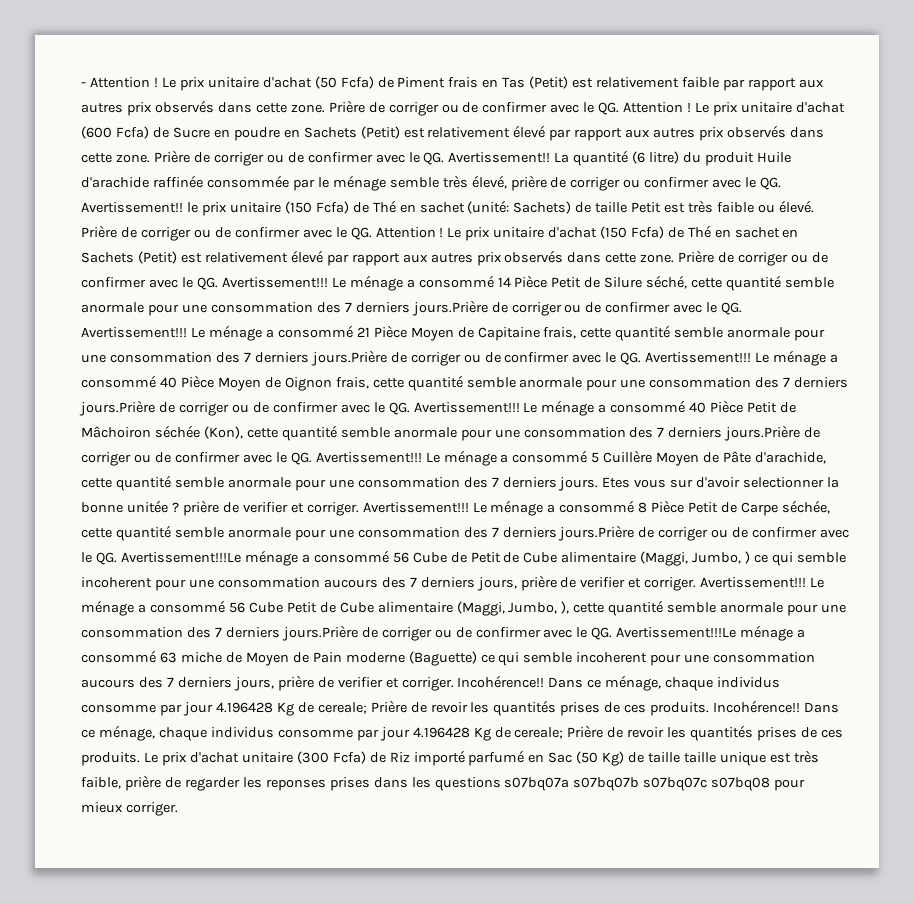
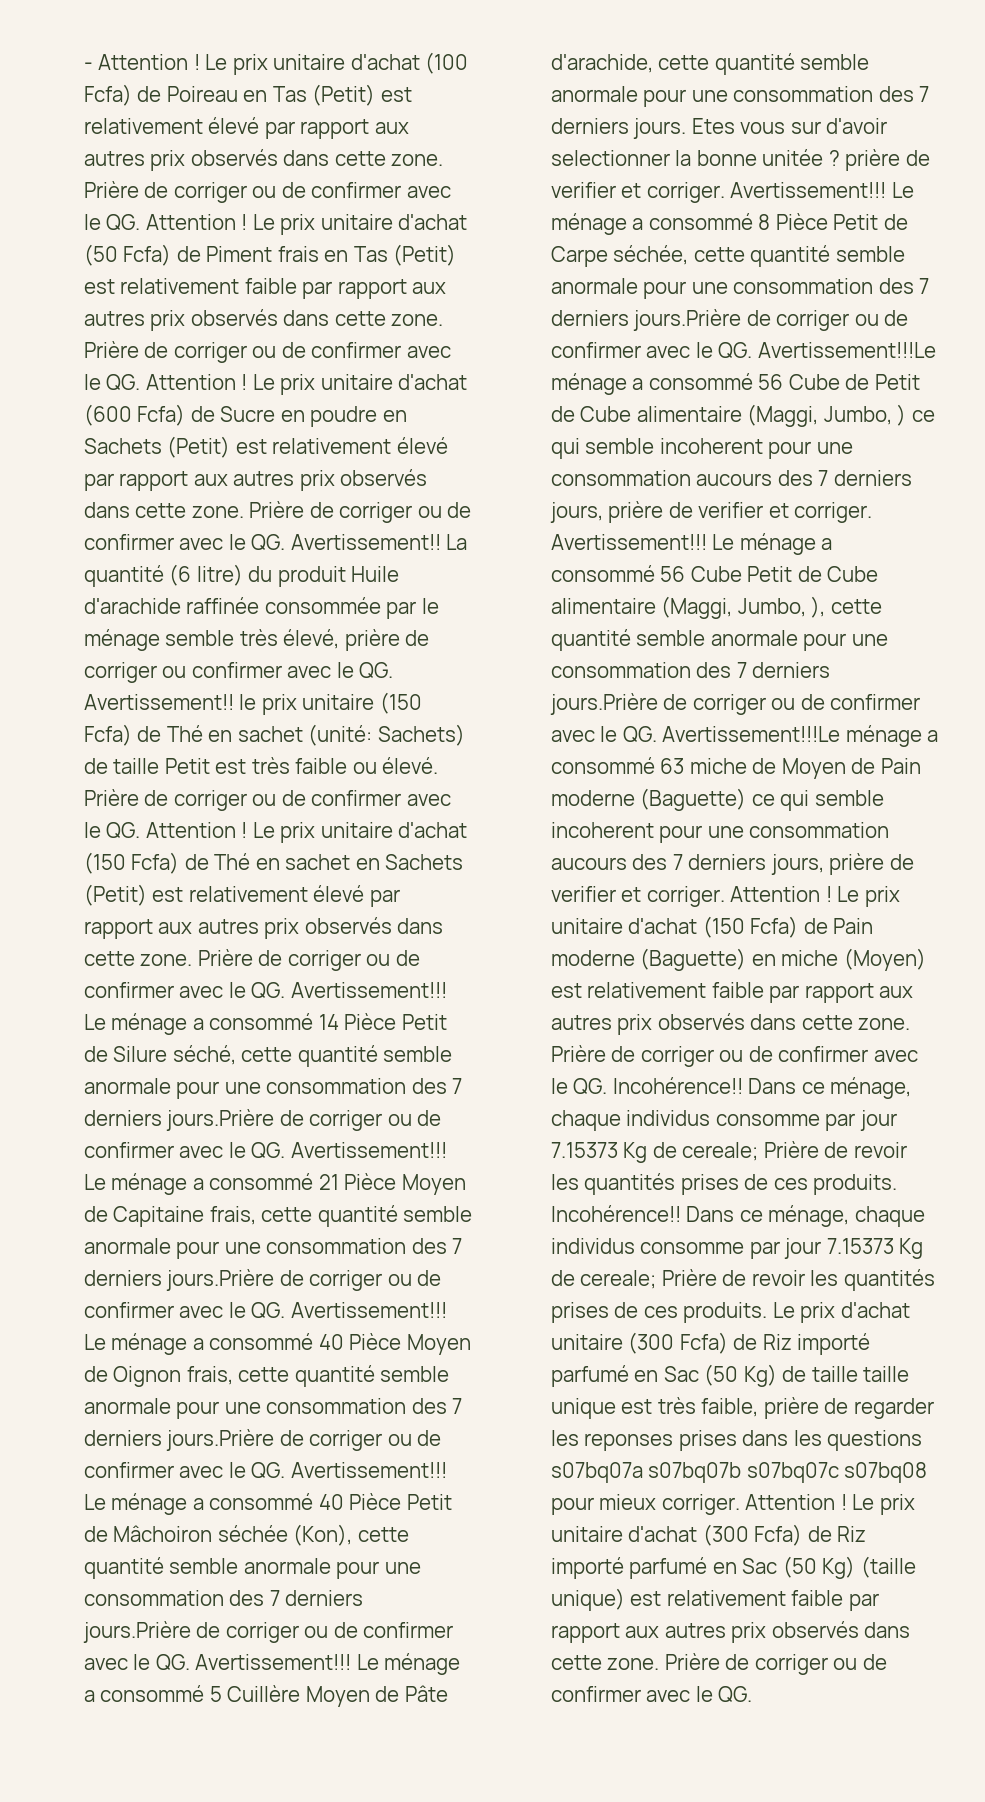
(312, 82) none -> [425,52,469,74] [83,84,412,106] [83,117,409,139] [83,149,444,171] [83,181,451,203] [83,214,468,235] (100 Fcfa) de Poireau en Tas (Petit) est relativement élevé par rapport aux autres prix observés dans cette zone. Prière de corriger ou de confirmer avec le QG. Attention ! Le prix unitaire d'achat
[457,675,781,691] [81,702,274,716] Incohérence!! Dans ce ménage, chaque individus consomme par jour 4.196428 -> [730,886,900,907] [550,916,874,938] [550,948,926,971] [550,982,914,1003] [550,1013,911,1035] [550,1045,918,1067] [550,1077,912,1099] [550,1110,897,1131] [550,1142,618,1158] Attention ! Le prix unitaire d'achat (150 Fcfa) de Pain moderne (Baguette) en miche (Moyen) est relativement faible par rapport aux autres prix observés dans cette zone. Prière de corriger ou de confirmer avec le QG. Incohérence!! Dans ce ménage, chaque individus consomme par jour 7.15373
[412,727,470,738] 4.196428 -> [826,1238,894,1254] 7.15373
(179, 809) none -> [745,1494,915,1515] [550,1524,867,1546] [550,1556,916,1579] [550,1588,879,1611] [550,1621,911,1643] [550,1653,887,1675] [550,1686,753,1702] Attention ! Le prix unitaire d'achat (300 Fcfa) de Riz importé parfumé en Sac (50 Kg) (taille unique) est relativement faible par rapport aux autres prix observés dans cette zone. Prière de corriger ou de confirmer avec le QG.

